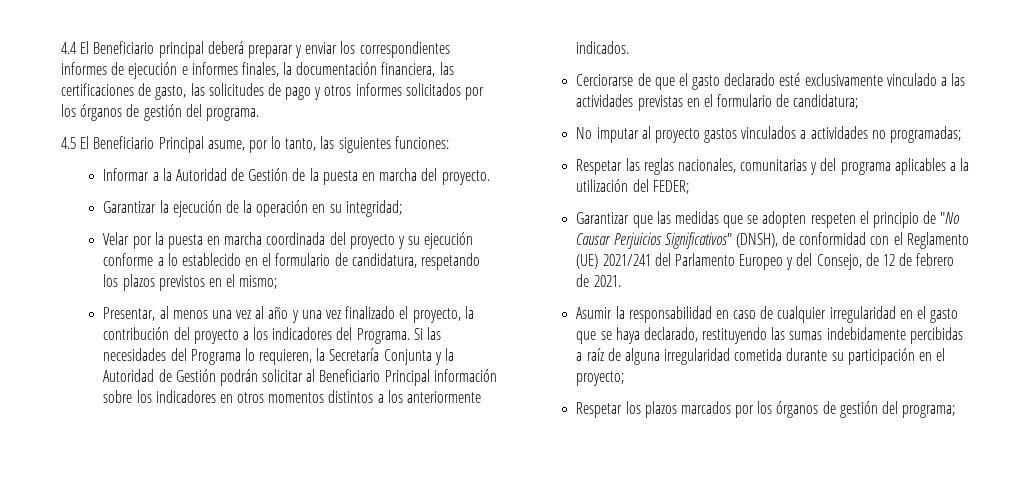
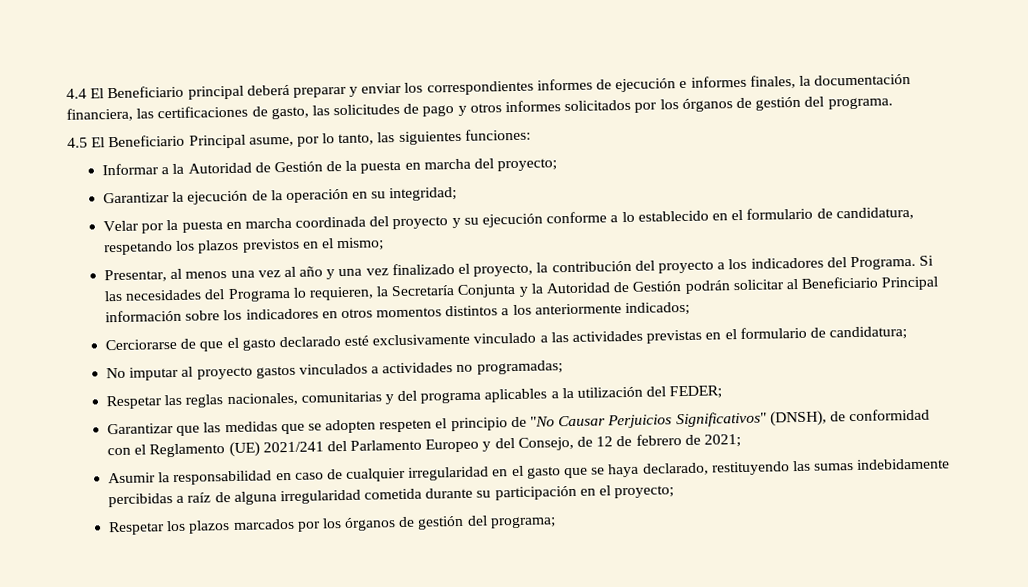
[441,170,490,185] proyecto. -> [497,158,558,172] proyecto;
[576,41,630,54] indicados. -> [625,301,691,317] indicados;
[593,275,621,287] 2021. -> [703,434,741,448] 2021;

